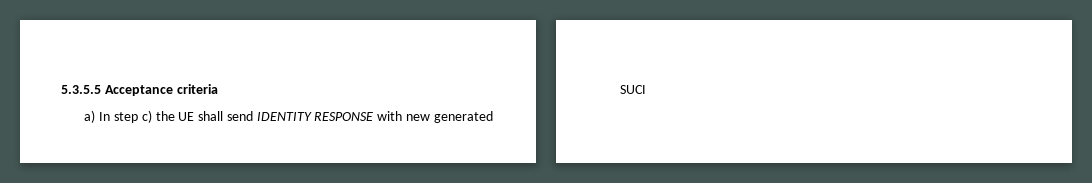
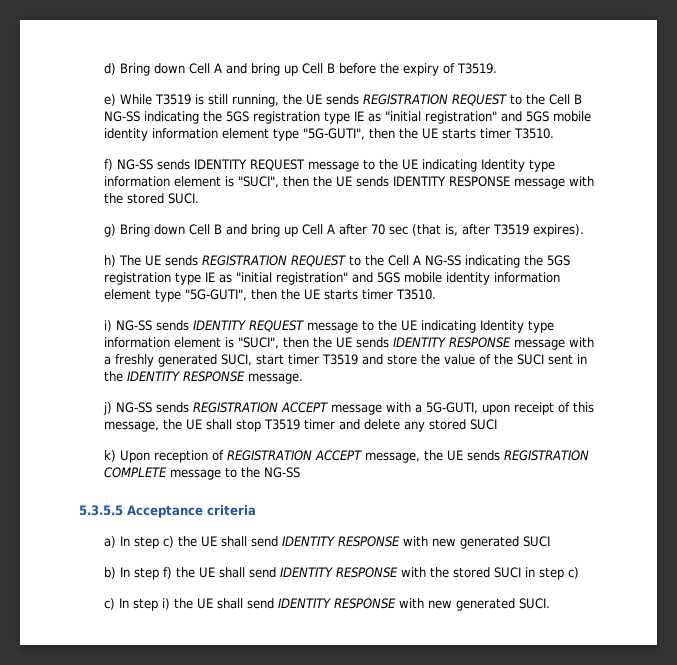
(61, 89) none -> [103,63,497,76] [103,94,582,107] [103,111,591,124] [103,128,554,141] [103,159,555,172] [103,176,594,189] [103,193,199,204] [103,224,584,237] [103,255,570,268] [103,272,560,285] [103,289,436,302] [103,320,554,333] [103,337,594,350] [103,354,587,367] [103,371,303,384] [102,402,594,415] [103,419,497,432] [103,450,589,463] [103,467,300,480] d) Bring down Cell A and bring up Cell B before the expiry of T3519. // e) While T3519 is still running, the UE sends REGISTRATION REQUEST to the Cell B NG-SS indicating the 5GS registration type IE as "initial registration" and 5GS mobile identity information element type "5G-GUTI", then the UE starts timer T3510. // f) NG-SS sends IDENTITY REQUEST message to the UE indicating Identity type information element is "SUCI", then the UE sends IDENTITY RESPONSE message with the stored SUCI. // g) Bring down Cell B and bring up Cell A after 70 sec (that is, after T3519 expires). // h) The UE sends REGISTRATION REQUEST to the Cell A NG-SS indicating the 5GS registration type IE as "initial registration" and 5GS mobile identity information element type "5G-GUTI", then the UE starts timer T3510. // i) NG-SS sends IDENTITY REQUEST message to the UE indicating Identity type information element is "SUCI", then the UE sends IDENTITY RESPONSE message with a freshly generated SUCI, start timer T3519 and store the value of the SUCI sent in the IDENTITY RESPONSE message. // j) NG-SS sends REGISTRATION ACCEPT message with a 5G-GUTI, upon receipt of this message, the UE shall stop T3519 timer and delete any stored SUCI // k) Upon reception of REGISTRATION ACCEPT message, the UE sends REGISTRATION COMPLETE message to the NG-SS //
(647, 89) none -> [103,567,579,580] [103,598,550,611] // b) In step f) the UE shall send IDENTITY RESPONSE with the stored SUCI in step c) // c) In step i) the UE shall send IDENTITY RESPONSE with new generated SUCI.

